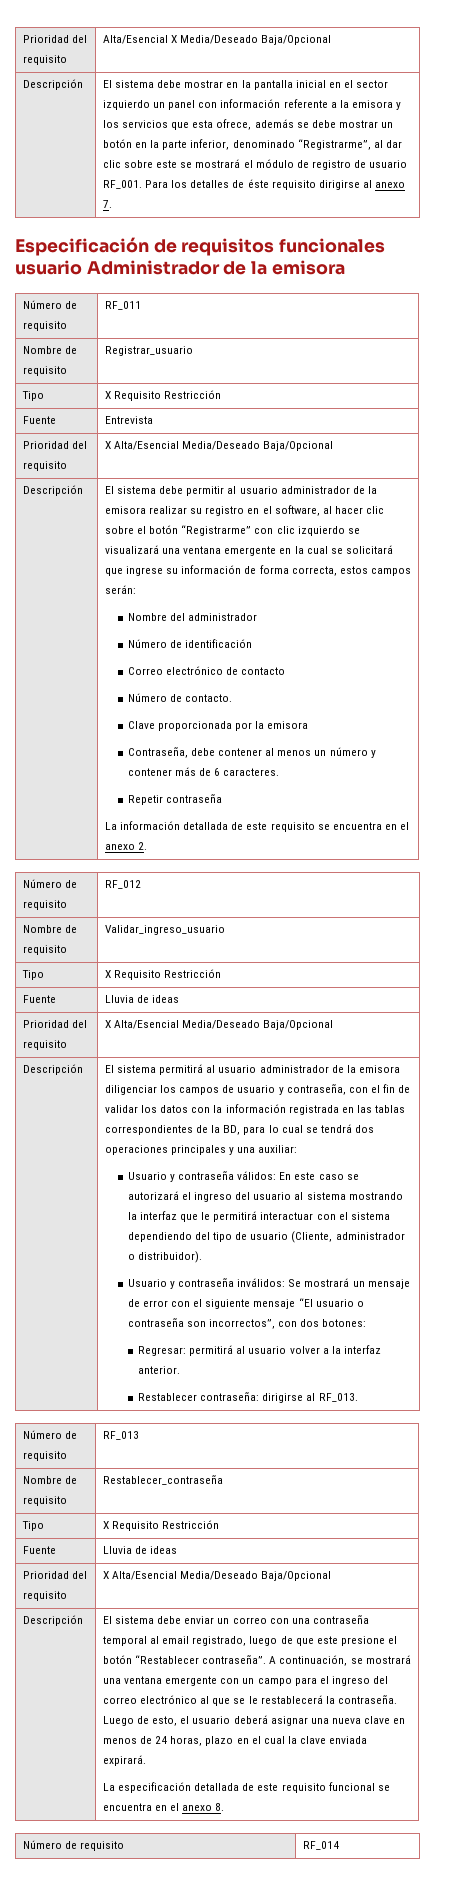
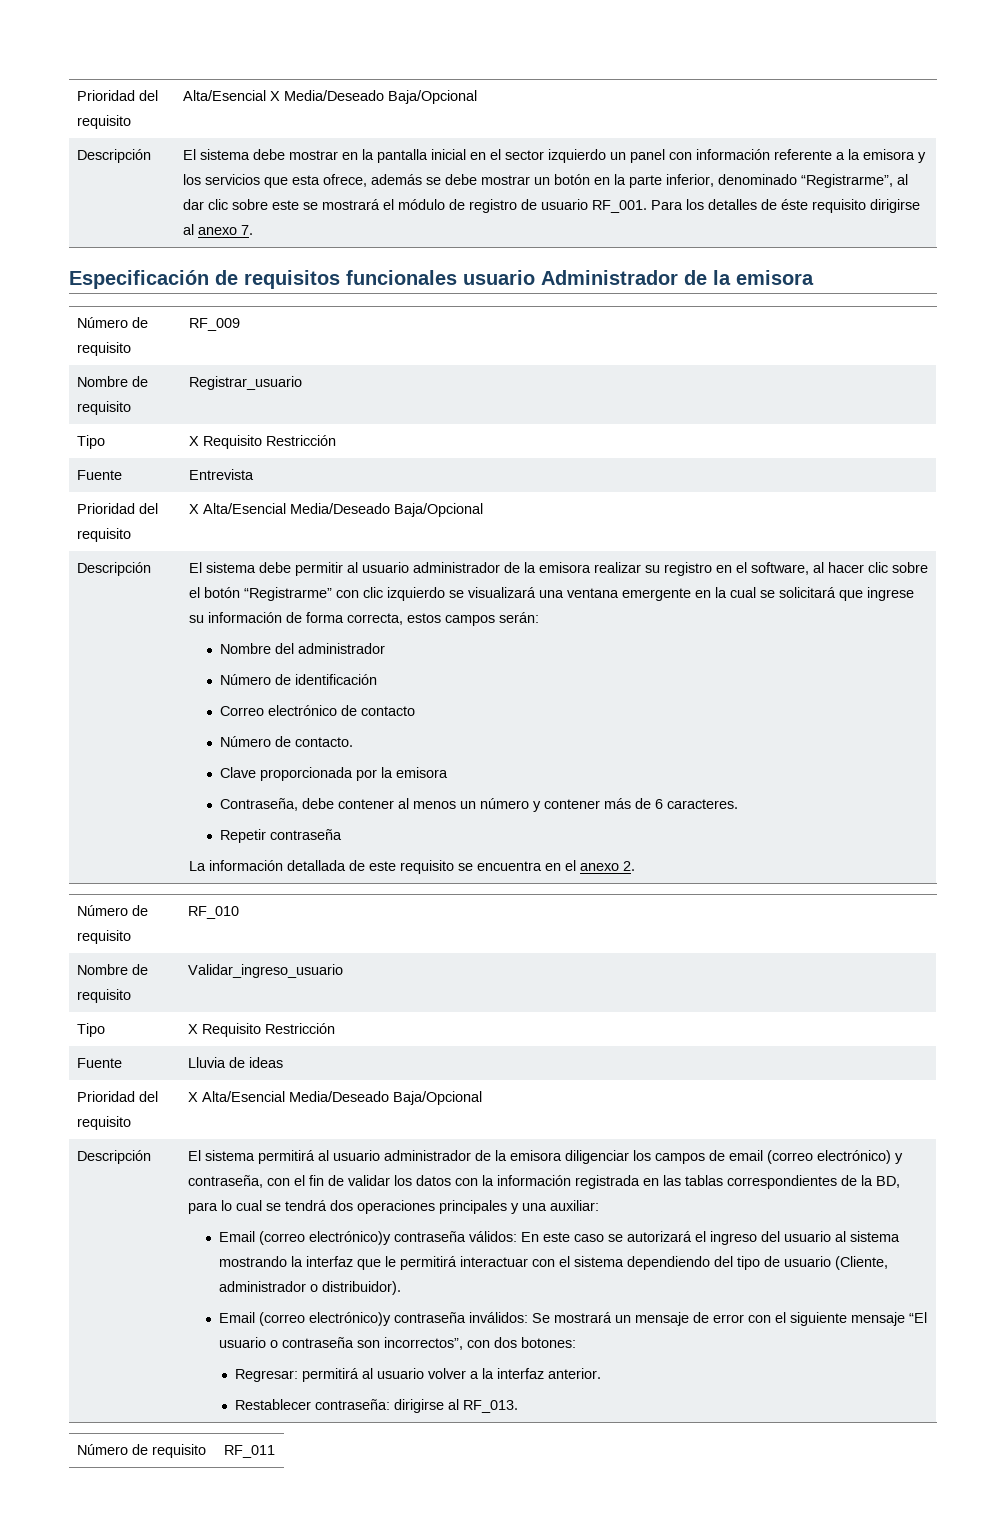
[104,301,141,310] RF_011 -> [188,318,240,331] RF_009
[104,880,141,889] RF_012 -> [187,906,239,919] RF_010
[237,1085,276,1093] usuario -> [728,1150,891,1164] email (correo electrónico)
[127,1172,176,1182] Usuario y -> [219,1231,392,1245] Email (correo electrónico)y
[127,1279,176,1289] Usuario y -> [219,1312,392,1326] Email (correo electrónico)y
[102,1431,139,1440] [22,1476,78,1484] [22,1496,67,1506] [102,1475,223,1485] [21,1521,44,1531] [102,1520,220,1531] [22,1546,56,1554] [102,1546,178,1554] [22,1571,88,1579] [22,1591,67,1601] [102,1571,332,1581] [22,1615,83,1626] [102,1615,369,1624] [102,1636,397,1646] [102,1655,411,1666] [102,1676,388,1686] [102,1695,397,1706] [102,1715,406,1726] [102,1736,368,1746] [102,1755,146,1766] [102,1782,390,1793] [102,1803,225,1811] [22,1840,125,1851] [302,1841,339,1850] RF_013 // Nombre de requisito | Restablecer_contraseña // Tipo | X Requisito Restricción // Fuente | Lluvia de ideas // Prioridad del requisito | X Alta/Esencial Media/Deseado Baja/Opcional // Descripción | El sistema debe enviar un correo con una contraseña temporal al email registrado, luego de que este presione el botón “Restablecer contraseña”. A continuación, se mostrará una ventana emergente con un campo para el ingreso del correo electrónico al que se le restablecerá la contraseña. Luego de esto, el usuario deberá asignar una nueva clave en menos de 24 horas, plazo en el cual la clave enviada expirará. // La especificación detallada de este requisito funcional se encuentra en el anexo 8. // Número de requisito | RF_014 -> [223,1445,275,1458] RF_011

